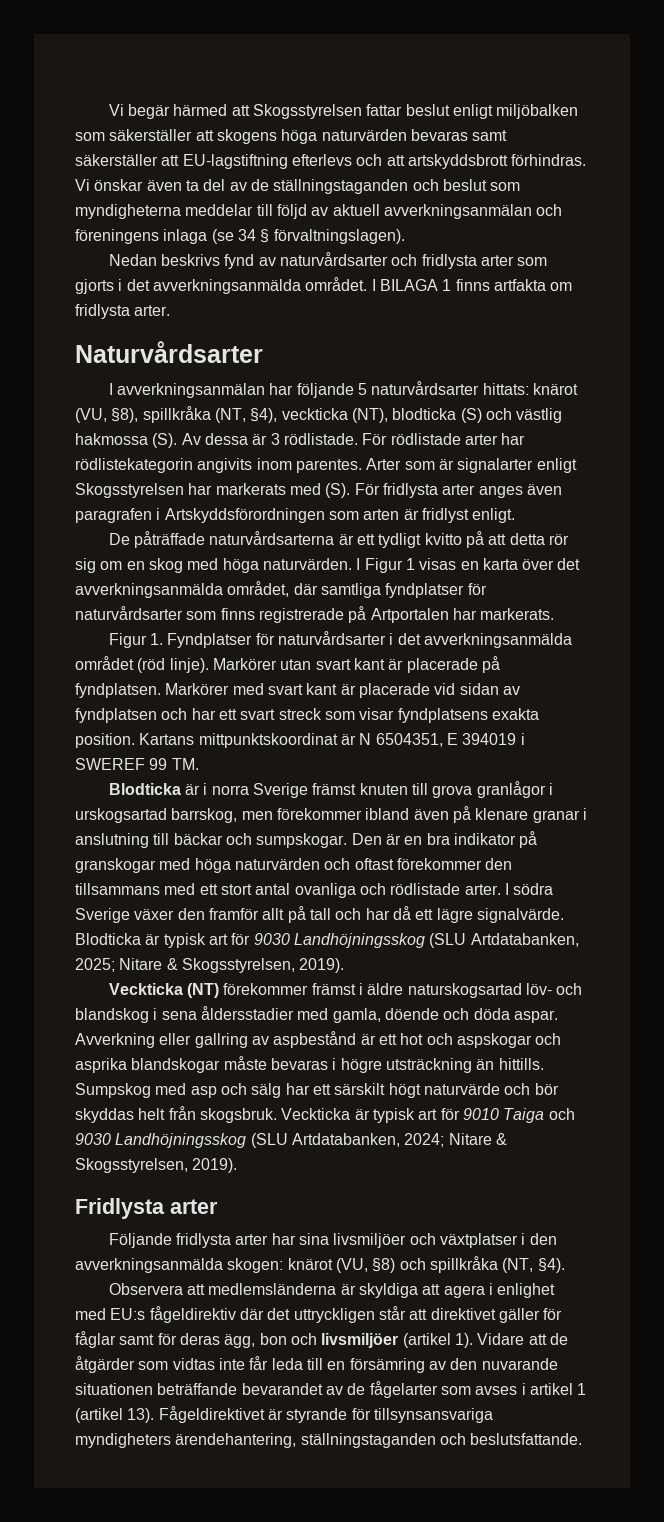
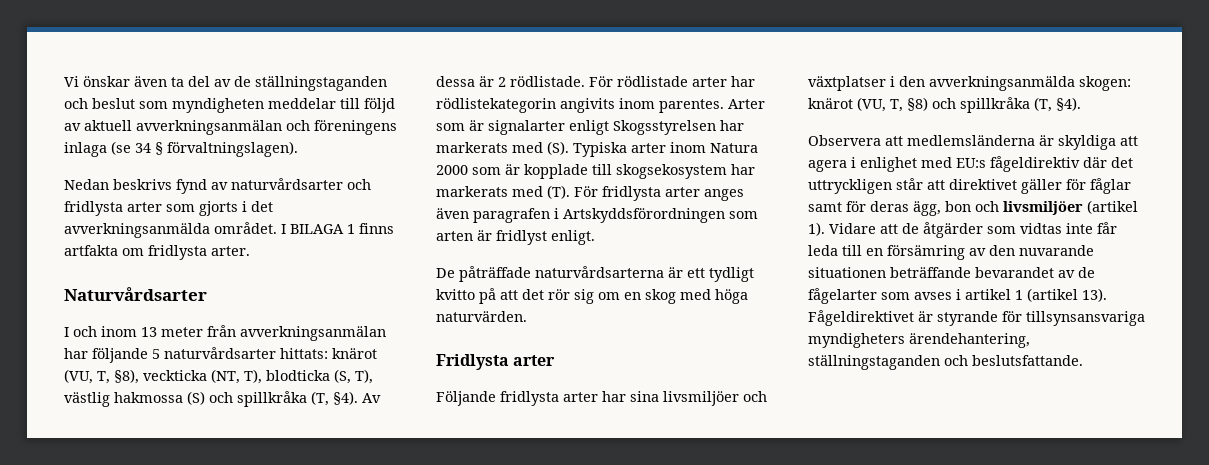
[108,104,579,119] [75,129,508,144] [75,154,587,169] [75,179,90,191] Vi begär härmed att Skogsstyrelsen fattar beslut enligt miljöbalken som säkerställer att skogens höga naturvärden bevaras samt säkerställer att EU-lagstiftning efterlevs och att artskyddsbrott förhindras. Vi -> [64,76,79,87] Vi
[75,204,181,219] myndigheterna -> [172,98,264,113] myndigheten
(113, 389) none -> [73,325,236,337] och inom 13 meter från
[111,406,563,423] [75,433,178,448] §8), spillkråka (NT, §4), veckticka (NT), blodticka (S) och västlig hakmossa (S). -> [97,369,373,384] [64,391,358,407] T, §8), veckticka (NT, T), blodticka (S, T), västlig hakmossa (S) och spillkråka (T, §4).
[270,433,280,445] 3 -> [498,77,506,87] 2
(351, 490) none -> [573,142,758,157] [436,164,755,179] [436,185,570,199] Typiska arter inom Natura 2000 som är kopplade till skogsekosystem har markerats med (T).
[509,533,545,545] detta -> [522,289,544,300] det
[356,558,581,573] [75,581,487,598] [75,606,555,623] [108,631,572,648] [75,656,500,673] [75,683,520,698] [75,708,539,723] [75,733,525,748] [75,758,199,770] [108,781,553,798] [75,806,587,823] [75,831,538,848] [75,858,513,873] [75,883,554,898] [75,906,564,923] [75,933,579,948] [75,958,345,973] [108,983,583,998] [75,1006,558,1023] [75,1031,562,1048] [75,1056,544,1073] [75,1083,559,1098] [75,1106,575,1123] [75,1133,507,1148] [75,1158,238,1173] I Figur 1 visas en karta över det avverkningsanmälda området, där samtliga fyndplatser för naturvårdsarter som finns registrerade på Artportalen har markerats. // Figur 1. Fyndplatser för naturvårdsarter i det avverkningsanmälda området (röd linje). Markörer utan svart kant är placerade på fyndplatsen. Markörer med svart kant är placerade vid sidan av fyndplatsen och har ett svart streck som visar fyndplatsens exakta position. Kartans mittpunktskoordinat är N 6504351, E 394019 i SWEREF 99 TM. // Blodticka är i norra Sverige främst knuten till grova granlågor i urskogsartad barrskog, men förekommer ibland även på klenare granar i anslutning till bäckar och sumpskogar. Den är en bra indikator på granskogar med höga naturvärden och oftast förekommer den tillsammans med ett stort antal ovanliga och rödlistade arter. I södra Sverige växer den framför allt på tall och har då ett lägre signalvärde. Blodticka är typisk art för 9030 Landhöjningsskog (SLU Artdatabanken, 2025; Nitare & Skogsstyrelsen, 2019). // Veckticka (NT) förekommer främst i äldre naturskogsartad löv- och blandskog i sena åldersstadier med gamla, döende och döda aspar. Avverkning eller gallring av aspbestånd är ett hot och aspskogar och asprika blandskogar måste bevaras i högre utsträckning än hittills. Sumpskog med asp och sälg har ett särskilt högt naturvärde och bör skyddas helt från skogsbruk. Veckticka är typisk art för 9010 Taiga och 9030 Landhöjningsskog (SLU Artdatabanken, 2024; Nitare & Skogsstyrelsen, 2019). -> (527, 316) none
(368, 1265) none -> [890,99,903,112] T,
[502,1258,534,1273] (NT, -> [1034,97,1052,112] (T,

